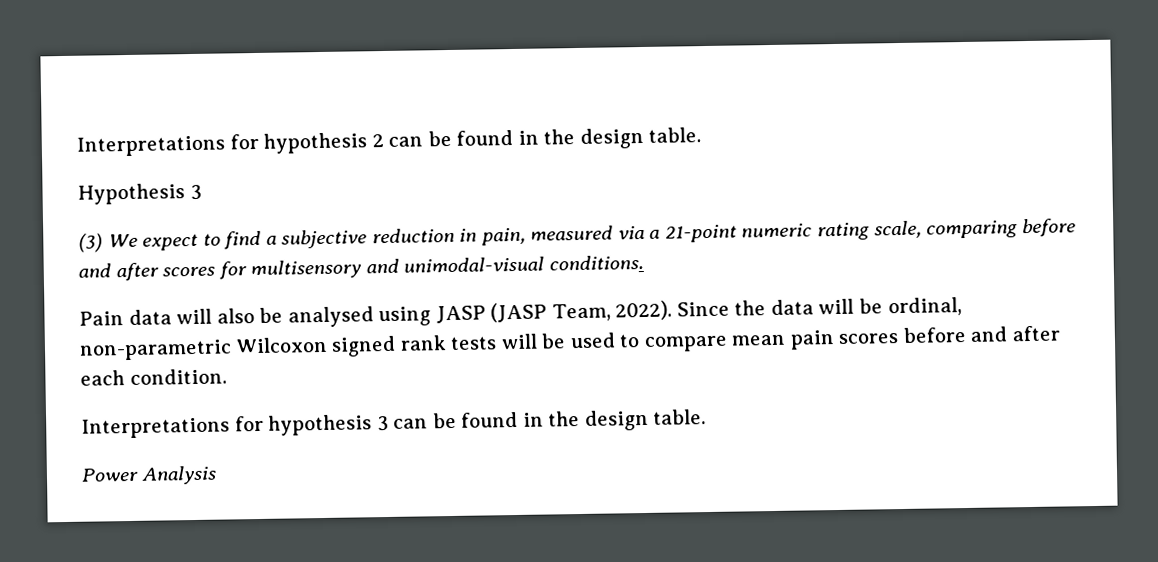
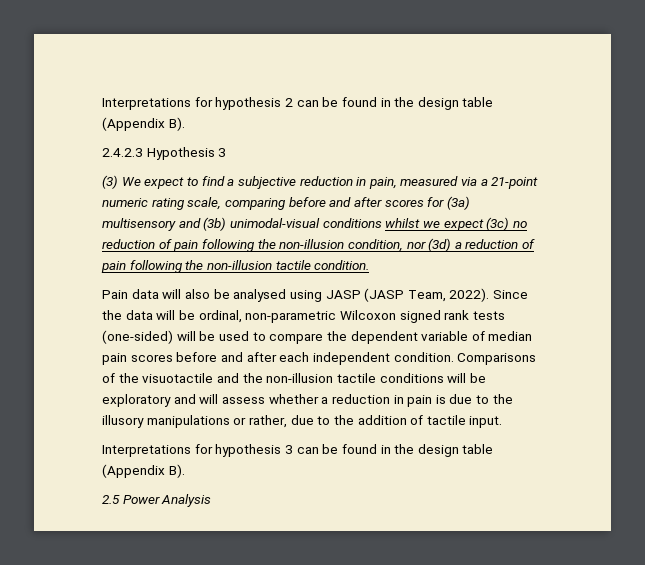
[648,127,702,143] table. // -> [462,97,494,107] [102,117,185,131] [102,148,143,157] table (Appendix B). // 2.4.2.3
(247, 270) none -> [446,196,470,210] (3a)
[403,254,644,273] unimodal-visual conditions. -> [203,217,527,231] [102,238,536,252] [101,260,370,273] (3b) unimodal-visual conditions whilst we expect (3c) no reduction of pain following the non-illusion condition, nor (3d) a reduction of pain following the non-illusion tactile condition.
(498, 343) none -> [102,330,173,344] (one-sided)
[731,334,787,346] mean -> [326,331,533,344] the dependent variable of median
[129,368,227,385] condition. -> [312,352,537,365] [102,373,486,383] [102,394,513,407] [102,415,503,428] independent condition. Comparisons of the visuotactile and the non-illusion tactile conditions will be exploratory and will assess whether a reduction in pain is due to the illusory manipulations or rather, due to the addition of tactile input.
[653,409,707,425] table. // -> [462,444,494,454] [102,464,185,478] [102,495,120,504] table (Appendix B). // 2.5

